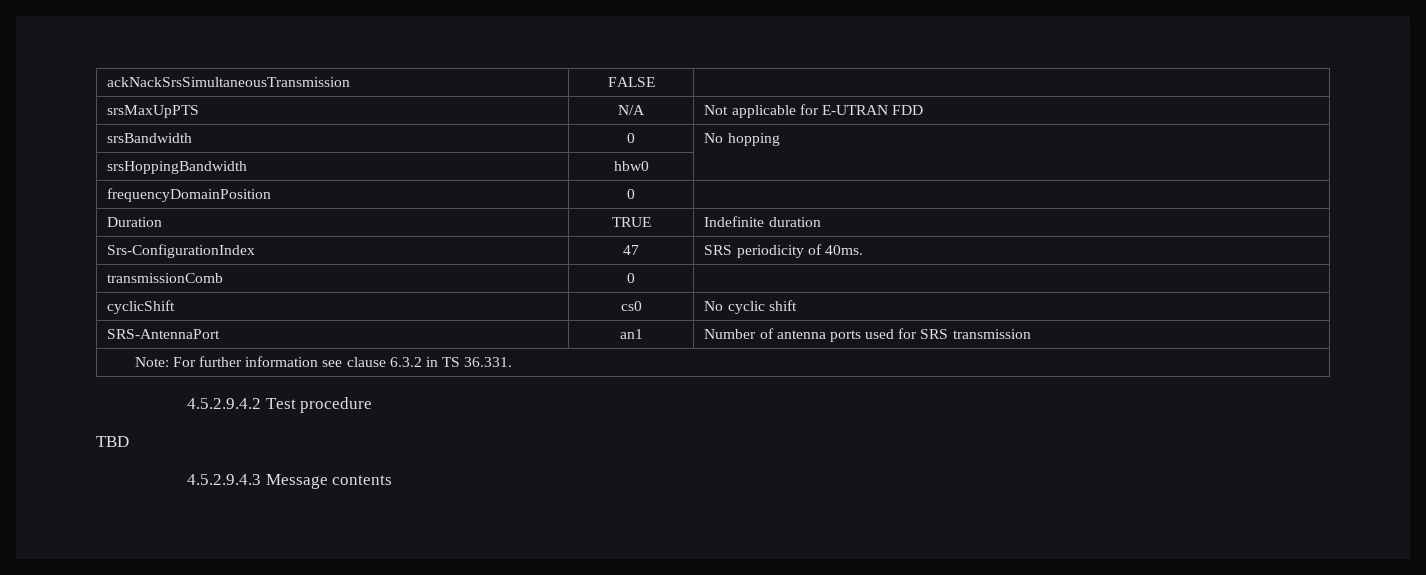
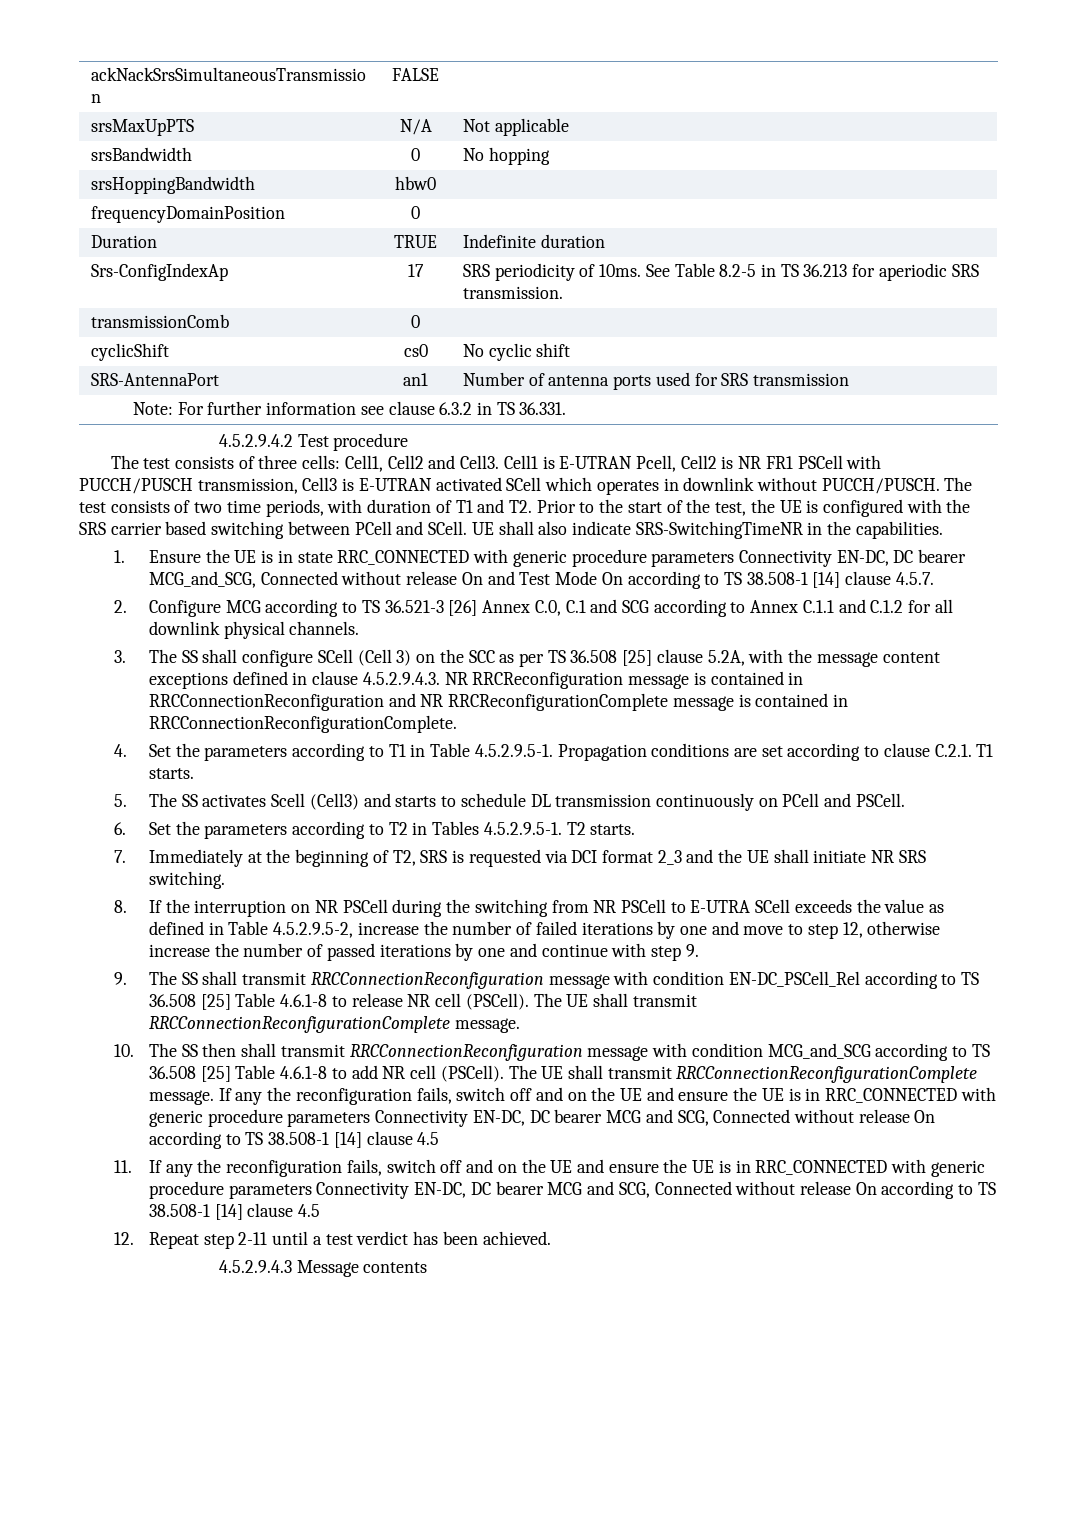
[799,104,924,115] for E-UTRAN FDD -> (569, 127) none
[107,244,256,258] [623,245,639,255] Srs-ConfigurationIndex | 47 -> [90,263,228,281] [408,264,425,277] Srs-ConfigIndexAp | 17
[824,245,863,255] 40ms. -> [599,263,979,281] [462,286,563,299] 10ms. See Table 8.2-5 in TS 36.213 for aperiodic SRS transmission.
[96,436,129,447] TBD -> [110,455,882,472] [79,477,973,495] [79,499,971,517] [79,521,943,539] [113,549,967,567] [148,571,934,589] [113,599,953,617] [148,621,360,639] [113,649,940,667] [148,671,804,689] [148,693,849,711] [148,715,457,733] [113,743,994,761] [148,768,194,779] [113,793,905,811] [113,821,636,839] [113,849,926,867] [148,871,225,889] [113,899,945,917] [148,921,941,939] [148,943,699,961] [113,971,979,989] [148,993,697,1010] [148,1016,520,1033] [113,1043,990,1061] [148,1065,978,1083] [148,1087,996,1105] [148,1109,936,1127] [148,1131,440,1149] [113,1159,985,1177] [148,1181,996,1199] [148,1203,321,1220] [113,1231,551,1249] The test consists of three cells: Cell1, Cell2 and Cell3. Cell1 is E-UTRAN Pcell, Cell2 is NR FR1 PSCell with PUCCH/PUSCH transmission, Cell3 is E-UTRAN activated SCell which operates in downlink without PUCCH/PUSCH. The test consists of two time periods, with duration of T1 and T2. Prior to the start of the test, the UE is configured with the SRS carrier based switching between PCell and SCell. UE shall also indicate SRS-SwitchingTimeNR in the capabilities. // 1. Ensure the UE is in state RRC_CONNECTED with generic procedure parameters Connectivity EN-DC, DC bearer MCG_and_SCG, Connected without release On and Test Mode On according to TS 38.508-1 [14] clause 4.5.7. // 2. Configure MCG according to TS 36.521-3 [26] Annex C.0, C.1 and SCG according to Annex C.1.1 and C.1.2 for all downlink physical channels. // 3. The SS shall configure SCell (Cell 3) on the SCC as per TS 36.508 [25] clause 5.2A, with the message content exceptions defined in clause 4.5.2.9.4.3. NR RRCReconfiguration message is contained in RRCConnectionReconfiguration and NR RRCReconfigurationComplete message is contained in RRCConnectionReconfigurationComplete. // 4. Set the parameters according to T1 in Table 4.5.2.9.5-1. Propagation conditions are set according to clause C.2.1. T1 starts. // 5. The SS activates Scell (Cell3) and starts to schedule DL transmission continuously on PCell and PSCell. // 6. Set the parameters according to T2 in Tables 4.5.2.9.5-1. T2 starts. // 7. Immediately at the beginning of T2, SRS is requested via DCI format 2_3 and the UE shall initiate NR SRS switching. // 8. If the interruption on NR PSCell during the switching from NR PSCell to E-UTRA SCell exceeds the value as defined in Table 4.5.2.9.5-2, increase the number of failed iterations by one and move to step 12, otherwise increase the number of passed iterations by one and continue with step 9. // 9. The SS shall transmit RRCConnectionReconfiguration message with condition EN-DC_PSCell_Rel according to TS 36.508 [25] Table 4.6.1-8 to release NR cell (PSCell). The UE shall transmit RRCConnectionReconfigurationComplete message. // 10. The SS then shall transmit RRCConnectionReconfiguration message with condition MCG_and_SCG according to TS 36.508 [25] Table 4.6.1-8 to add NR cell (PSCell). The UE shall transmit RRCConnectionReconfigurationComplete message. If any the reconfiguration fails, switch off and on the UE and ensure the UE is in RRC_CONNECTED with generic procedure parameters Connectivity EN-DC, DC bearer MCG and SCG, Connected without release On according to TS 38.508-1 [14] clause 4.5 // 11. If any the reconfiguration fails, switch off and on the UE and ensure the UE is in RRC_CONNECTED with generic procedure parameters Connectivity EN-DC, DC bearer MCG and SCG, Connected without release On according to TS 38.508-1 [14] clause 4.5 // 12. Repeat step 2-11 until a test verdict has been achieved.

